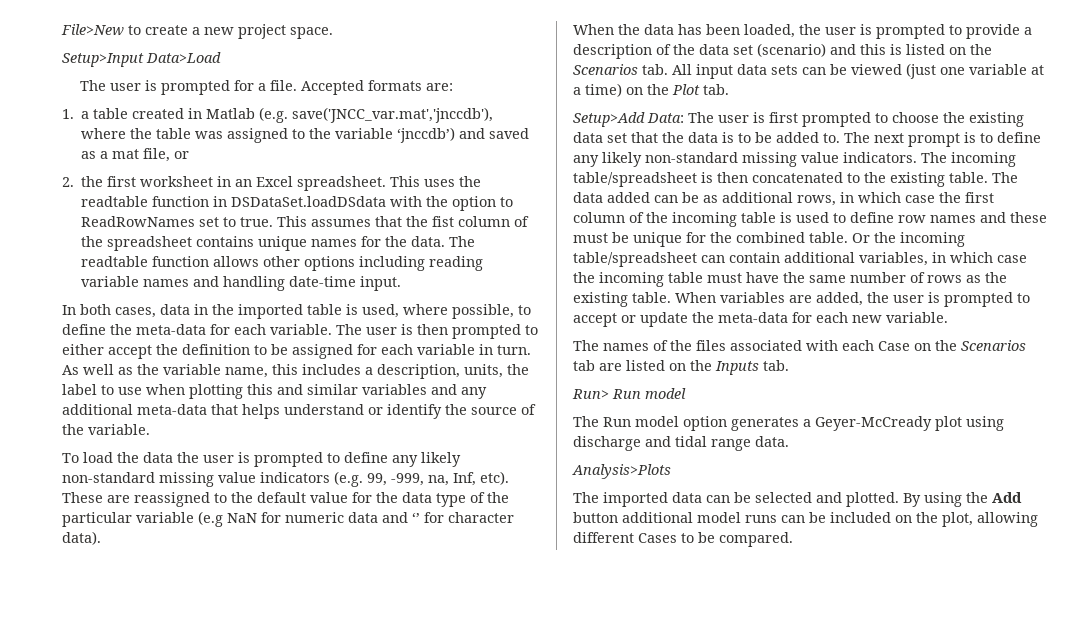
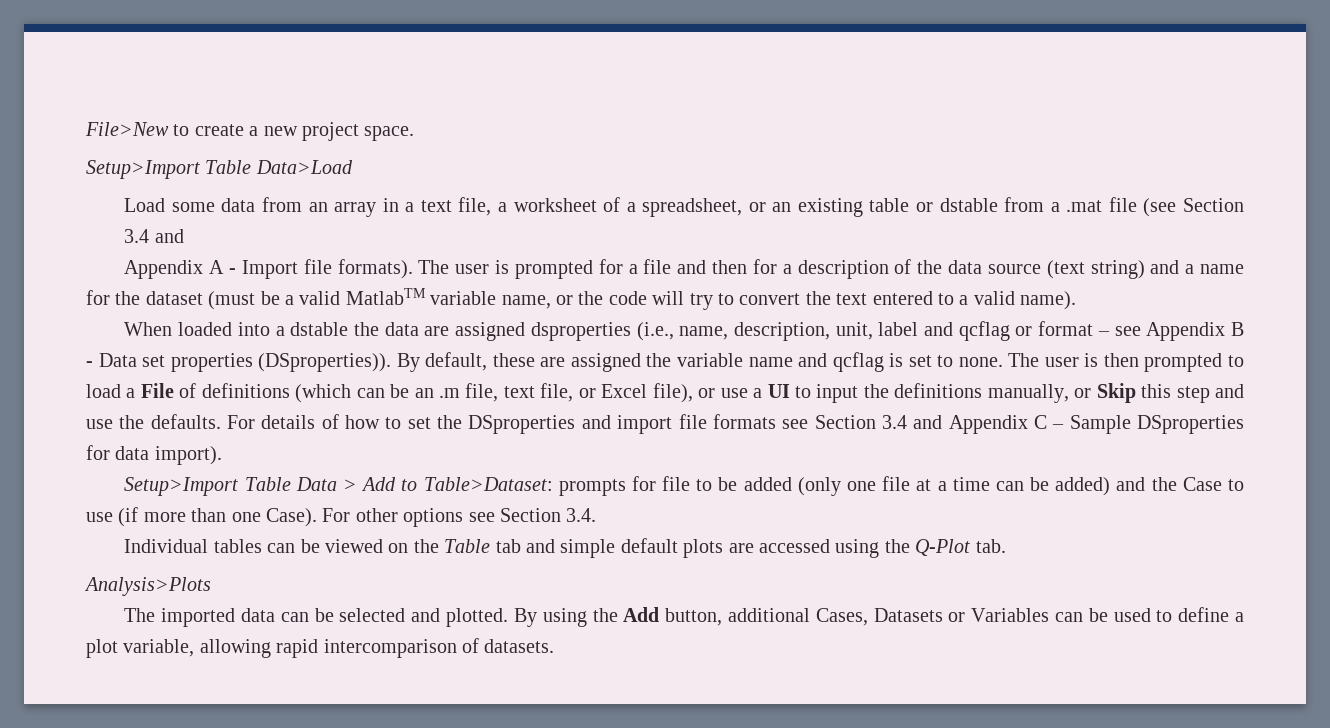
[62,53,144,67] Setup>Input -> [86,160,252,179] Setup>Import Table
(221, 57) none -> [124,197,1244,217] [124,229,184,243] [124,259,413,279] Load some data from an array in a text file, a worksheet of a spreadsheet, or an existing table or dstable from a .mat file (see Section 3.4 and // Appendix A - Import file formats).
[270,80,454,95] [62,107,494,123] [81,127,530,143] [81,148,190,162] [62,176,482,191] [81,196,514,211] [81,216,530,227] [81,236,476,251] [81,256,484,271] [81,276,402,291] [62,304,531,319] [62,324,332,335] file. Accepted formats are: // 1. a table created in Matlab (e.g. save('JNCC_var.mat','jnccdb'), where the table was assigned to the variable ‘jnccdb’) and saved as a mat file, or // 2. the first worksheet in an Excel spreadsheet. This uses the readtable function in DSDataSet.loadDSdata with the option to ReadRowNames set to true. This assumes that the fist column of the spreadsheet contains unique names for the data. The readtable function allows other options including reading variable names and handling date-time input. // In both cases, data in the imported table is used, where possible, to define the meta-data for each variable. -> [643,259,1244,279] [86,288,1077,310] [124,321,1245,341] [86,352,1003,372] file and then for a description of the data source (text string) and a name for the dataset (must be a valid MatlabTM variable name, or the code will try to convert the text entered to a valid name). // When loaded into a dstable the data are assigned dsproperties (i.e., name, description, unit, label and qcflag or format – see Appendix B - Data set properties (DSproperties)). By default, these are assigned the variable name and qcflag is set to none.
[62,344,531,359] [62,364,529,379] [62,384,487,399] [62,404,536,419] [62,424,150,435] [62,452,461,467] [62,471,509,487] [62,492,509,507] [62,511,514,527] [62,531,101,545] [573,24,1032,39] [573,43,992,59] [573,63,1044,79] [573,83,729,97] [573,112,1024,127] [573,132,1041,147] [573,152,1016,167] [573,172,1018,187] [573,192,994,206] [573,212,1047,227] [573,232,965,247] [573,252,1027,267] [573,272,1007,287] [573,292,1030,307] [573,312,948,327] [573,340,1026,351] [573,360,789,375] [572,388,686,399] [573,416,1004,431] [573,436,789,451] either accept the definition to be assigned for each variable in turn. As well as the variable name, this includes a description, units, the label to use when plotting this and similar variables and any additional meta-data that helps understand or identify the source of the variable. // To load the data the user is prompted to define any likely non-standard missing value indicators (e.g. 99, -999, na, Inf, etc). These are reassigned to the default value for the data type of the particular variable (e.g NaN for numeric data and ‘’ for character data). // When the data has been loaded, the user is prompted to provide a description of the data set (scenario) and this is listed on the Scenarios tab. All input data sets can be viewed (just one variable at a time) on the Plot tab. // Setup>Add Data: The user is first prompted to choose the existing data set that the data is to be added to. The next prompt is to define any likely non-standard missing value indicators. The incoming table/spreadsheet is then concatenated to the existing table. The data added can be as additional rows, in which case the first column of the incoming table is used to define row names and these must be unique for the combined table. Or the incoming table/spreadsheet can contain additional variables, in which case the incoming table must have the same number of rows as the existing table. When variables are added, the user is prompted to accept or update the meta-data for each new variable. // The names of the files associated with each Case on the Scenarios tab are listed on the Inputs tab. // Run> Run model // The Run model option generates a Geyer-McCready plot using discharge and tidal range data. -> [86,383,1245,403] [86,414,1244,434] [86,445,222,465] [124,476,1245,496] [86,507,597,527] [124,538,1006,558] load a File of definitions (which can be an .m file, text file, or Excel file), or use a UI to input the definitions manually, or Skip this step and use the defaults. For details of how to set the DSproperties and import file formats see Section 3.4 and Appendix C – Sample DSproperties for data import). // Setup>Import Table Data > Add to Table>Dataset: prompts for file to be added (only one file at a time can be added) and the Case to use (if more than one Case). For other options see Section 3.4. // Individual tables can be viewed on the Table tab and simple default plots are accessed using the Q-Plot tab.
[573,512,1038,527] [573,532,793,547] button additional model runs can be included on the plot, allowing different Cases to be compared. -> [665,607,1245,626] [86,638,555,658] button, additional Cases, Datasets or Variables can be used to define a plot variable, allowing rapid intercomparison of datasets.

